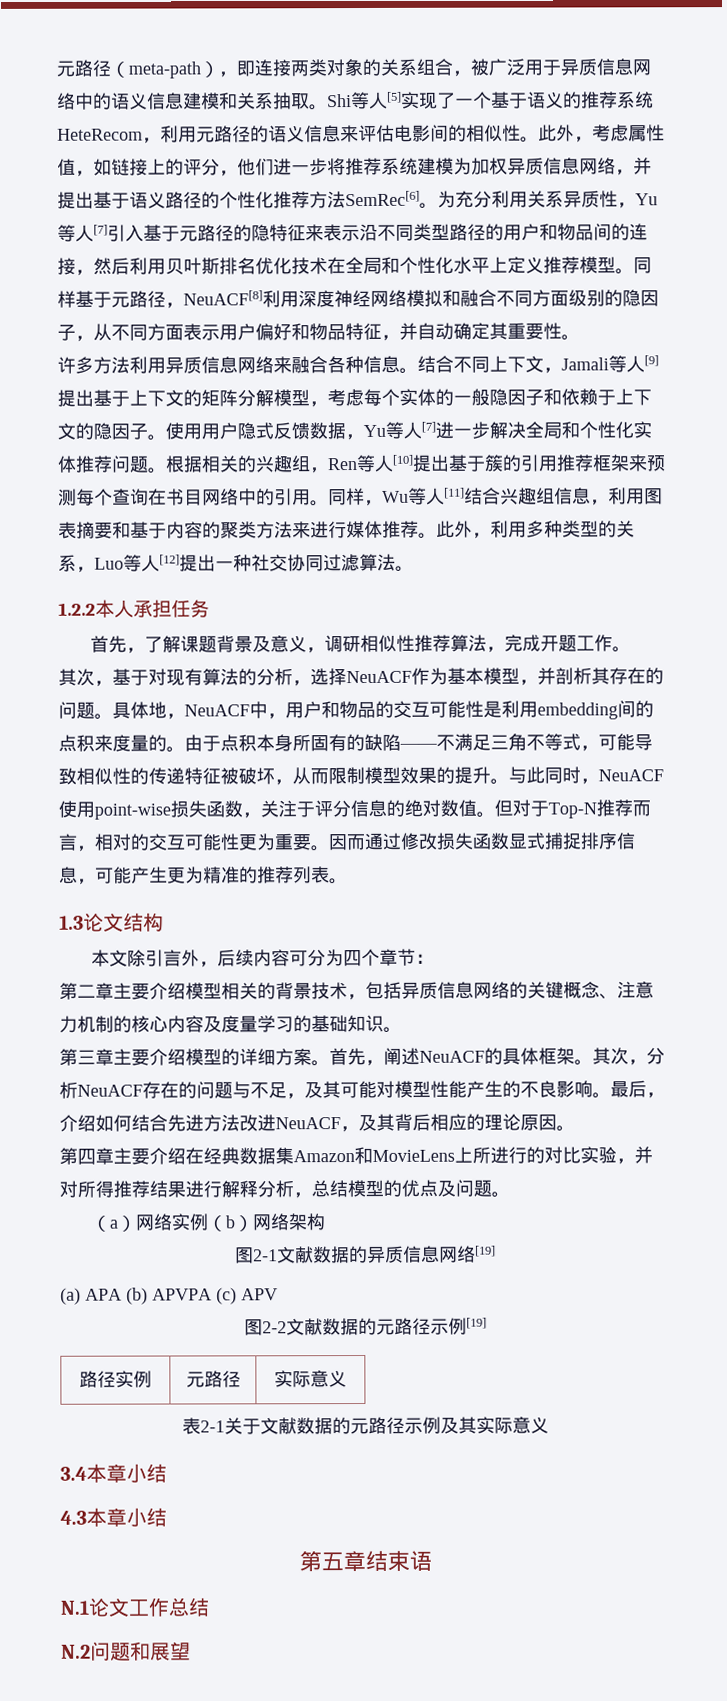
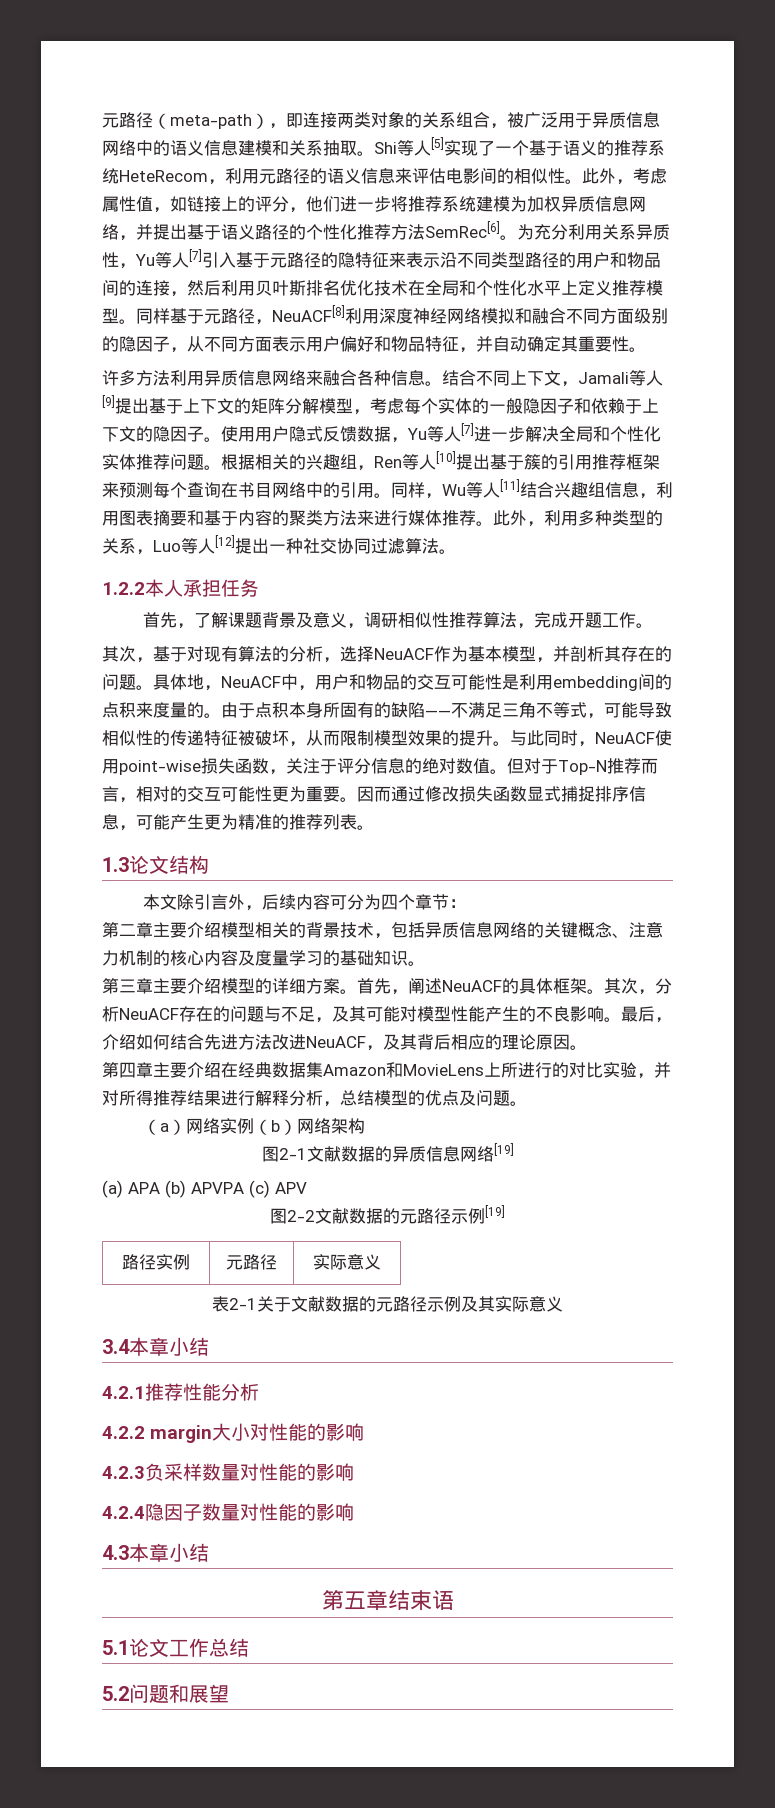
(167, 1473) none -> [102,1383,259,1401] [102,1423,364,1443] [102,1463,354,1481] [102,1503,354,1521] // 4.2.1推荐性能分析 // 4.2.2 margin大小对性能的影响 // 4.2.3负采样数量对性能的影响 // 4.2.4隐因子数量对性能的影响
[60,1600,89,1615] N.1 -> [102,1640,129,1655] 5.1
[61,1644,91,1659] N.2 -> [102,1686,129,1701] 5.2

